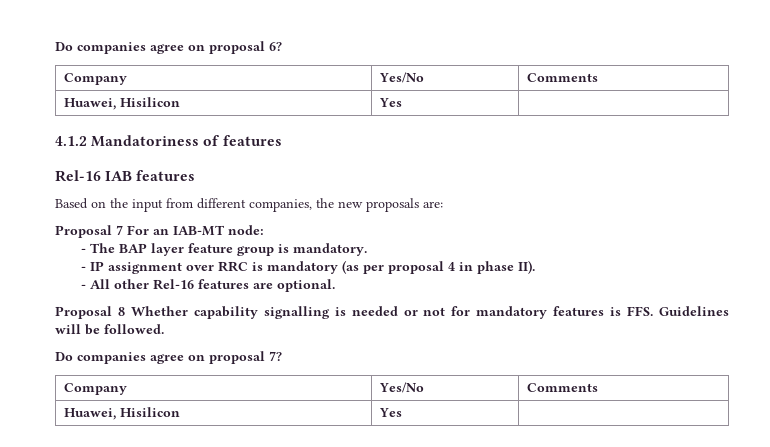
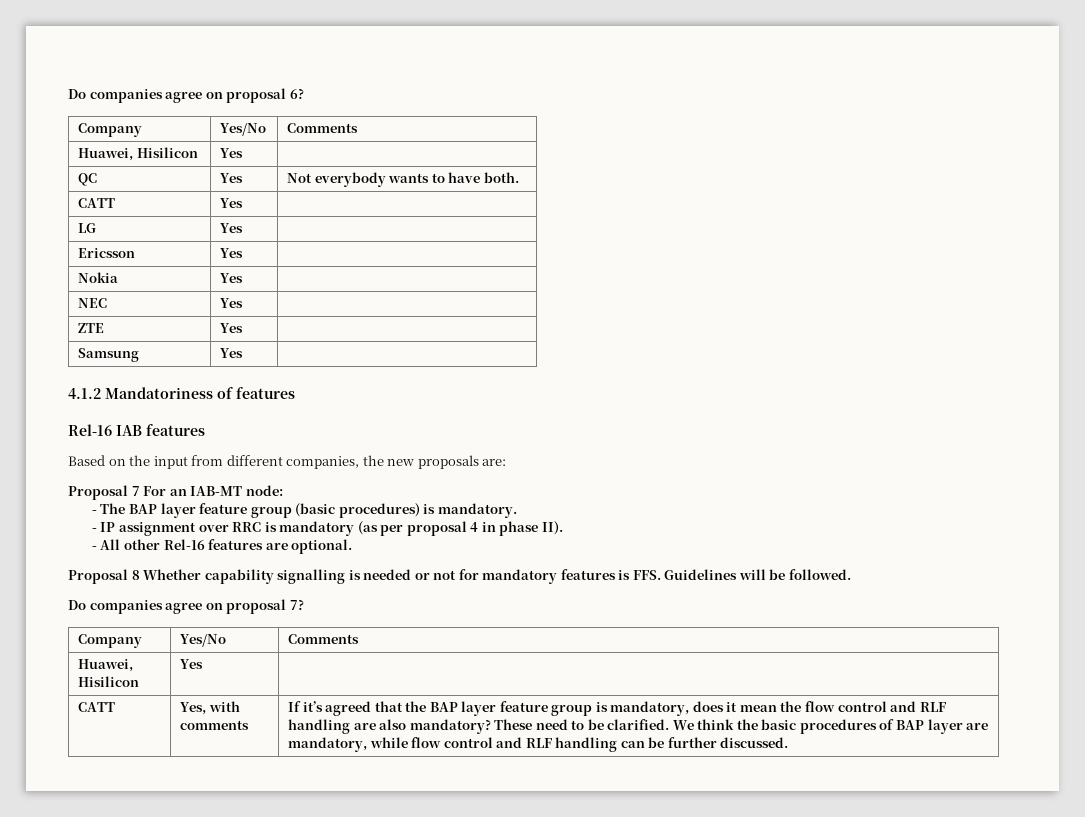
(402, 102) none -> [78,173,98,186] [220,173,244,183] [287,172,519,187] [78,198,116,208] [220,198,244,208] [78,223,97,233] [220,223,244,233] [78,248,136,258] [220,248,244,258] [78,272,119,283] [220,273,244,283] [78,298,108,308] [220,298,244,308] [78,323,105,333] [220,323,244,333] [78,348,140,362] [220,348,244,358] // QC | Yes | Not everybody wants to have both. // CATT | Yes | // LG | Yes | // Ericsson | Yes | // Nokia | Yes | // NEC | Yes | // ZTE | Yes | // Samsung | Yes |
(275, 251) none -> [295,503,420,518] (basic procedures)
(402, 412) none -> [78,702,116,712] [180,701,240,715] [180,720,250,730] [288,701,946,716] [288,719,989,734] [288,737,789,752] // CATT | Yes, with comments | If it’s agreed that the BAP layer feature group is mandatory, does it mean the flow control and RLF handling are also mandatory? These need to be clarified. We think the basic procedures of BAP layer are mandatory, while flow control and RLF handling can be further discussed.

